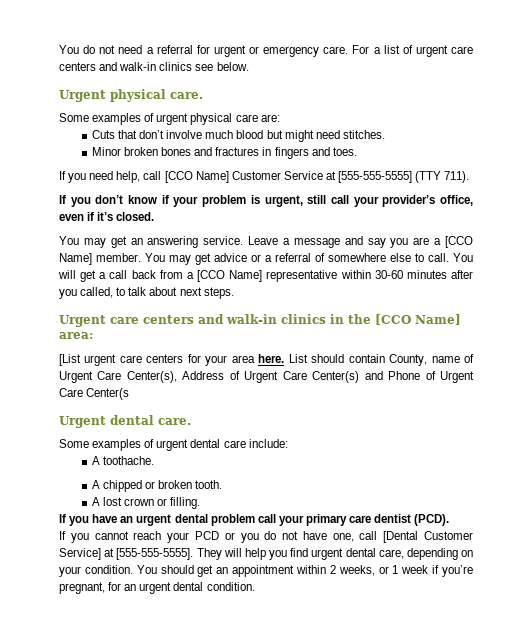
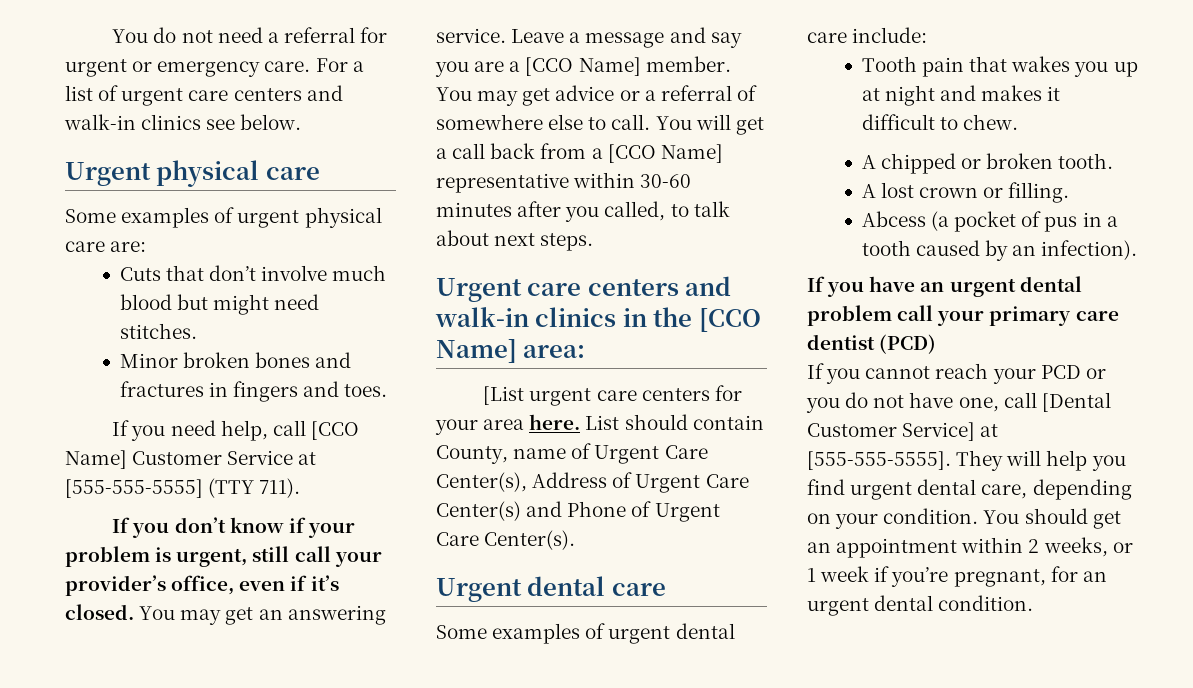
[170,92,203,99] care. -> [265,167,320,180] care
(155, 216) // -> (134, 612) none
[86,388,130,400] Center(s -> [484,530,576,550] Center(s).
[158,418,191,425] care. -> [611,583,666,596] care
[91,456,155,465] A toothache. -> [861,56,1138,77] [861,85,1061,106] [861,114,1019,130] Tooth pain that wakes you up at night and makes it difficult to chew.
(201, 503) none -> [861,211,1118,232] [861,240,1138,261] // Abcess (a pocket of pus in a tooth caused by an infection).
[414,514,450,526] (PCD). -> [879,334,937,354] (PCD)

